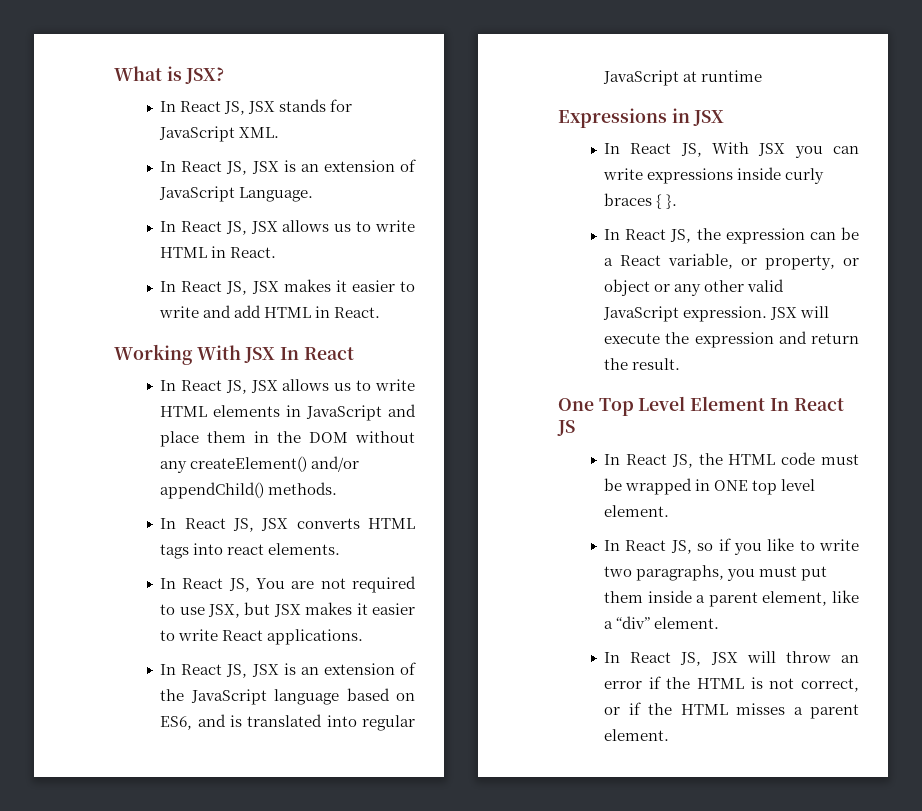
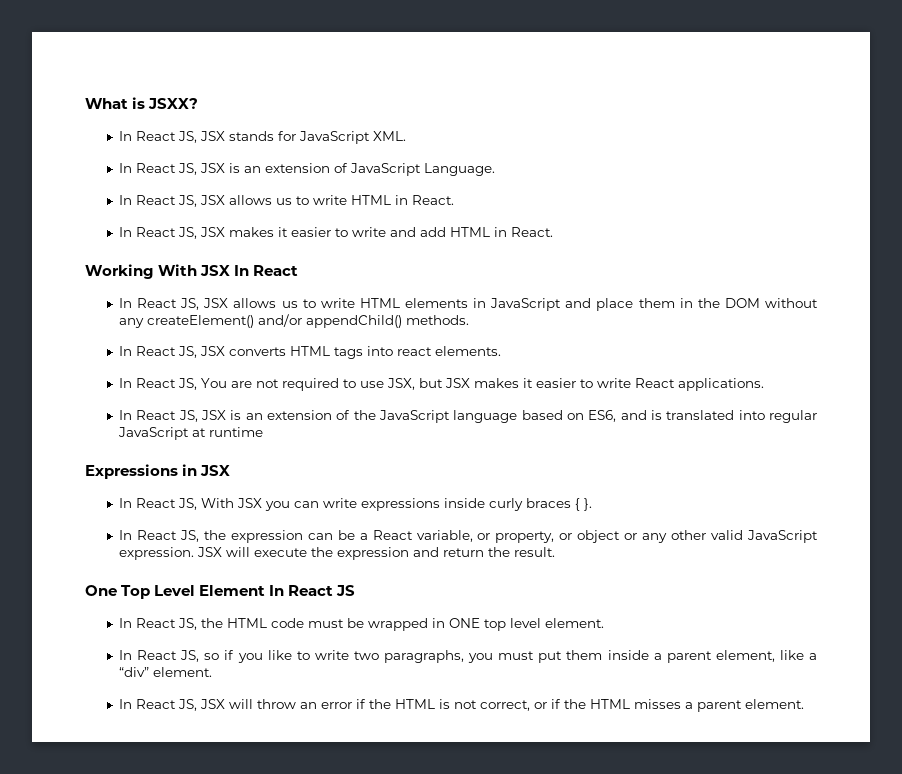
[185,67,225,84] JSX? -> [148,98,199,109] JSXX?

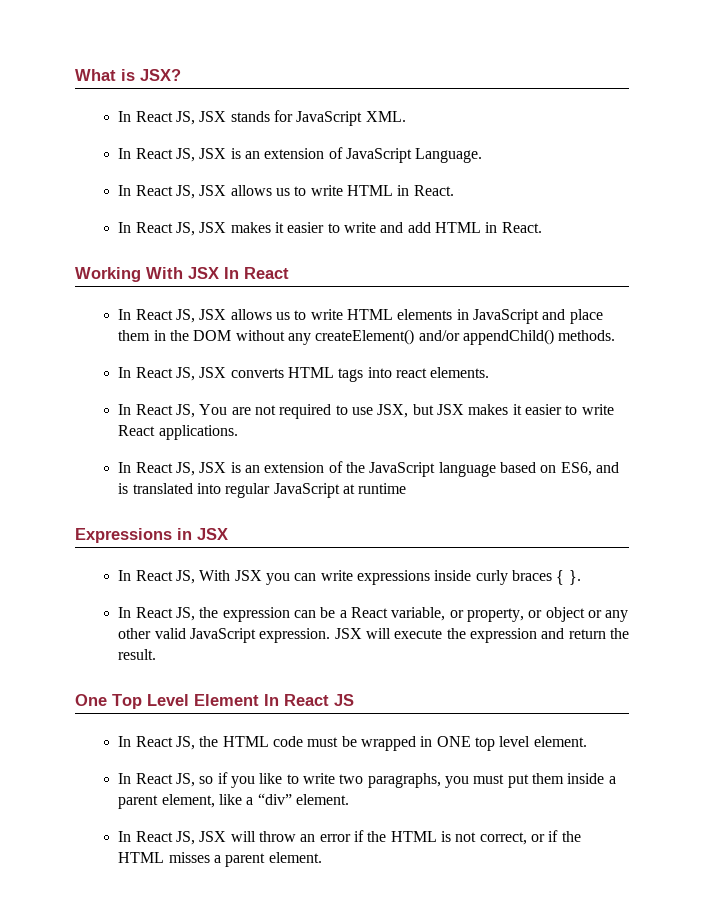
[148,98,199,109] JSXX? -> [140,69,181,81] JSX?

